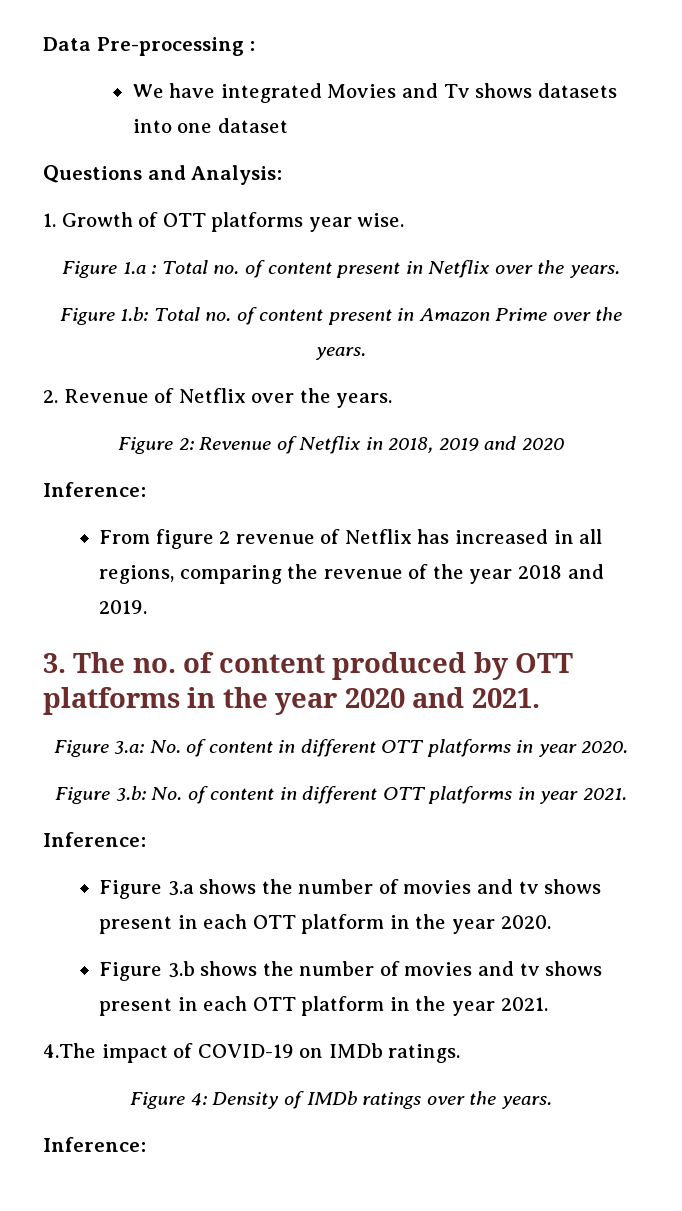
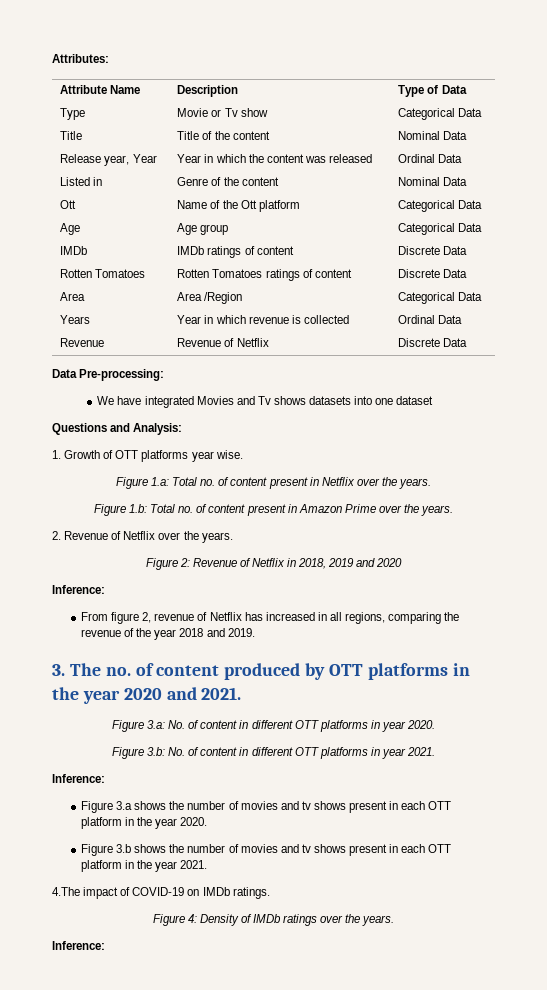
[43,37,256,56] Data Pre-processing : -> [52,54,109,63] [60,85,141,94] [177,85,239,97] [398,85,467,97] [60,108,86,120] [177,108,268,117] [398,108,483,120] [60,131,83,140] [177,131,270,140] [398,131,468,140] [60,154,157,166] [177,154,372,163] [398,154,463,163] [60,177,103,186] [177,177,279,186] [398,177,468,186] [60,200,77,209] [177,200,300,212] [398,200,483,212] [60,223,81,235] [177,223,229,235] [398,223,483,235] [60,246,88,255] [177,246,294,258] [398,246,468,255] [60,269,146,278] [177,269,352,281] [398,269,468,278] [60,292,86,301] [177,292,243,304] [398,292,483,304] [60,315,91,324] [177,315,349,324] [398,315,463,324] [60,338,105,347] [177,338,269,347] [398,338,468,347] [52,369,165,381] Attributes: // Attribute Name | Description | Type of Data // Type | Movie or Tv show | Categorical Data // Title | Title of the content | Nominal Data // Release year, Year | Year in which the content was released | Ordinal Data // Listed in | Genre of the content | Nominal Data // Ott | Name of the Ott platform | Categorical Data // Age | Age group | Categorical Data // IMDb | IMDb ratings of content | Discrete Data // Rotten Tomatoes | Rotten Tomatoes ratings of content | Discrete Data // Area | Area /Region | Categorical Data // Years | Year in which revenue is collected | Ordinal Data // Revenue | Revenue of Netflix | Discrete Data // Data Pre-processing:
[122,262,157,274] 1.a : -> [151,477,170,486] 1.a:
[219,531,231,544] 2 -> [142,612,152,623] 2,

